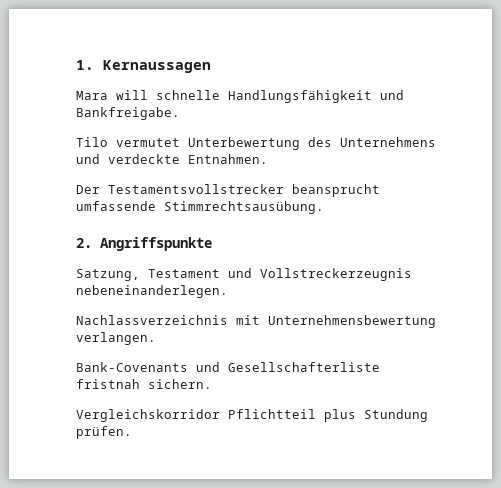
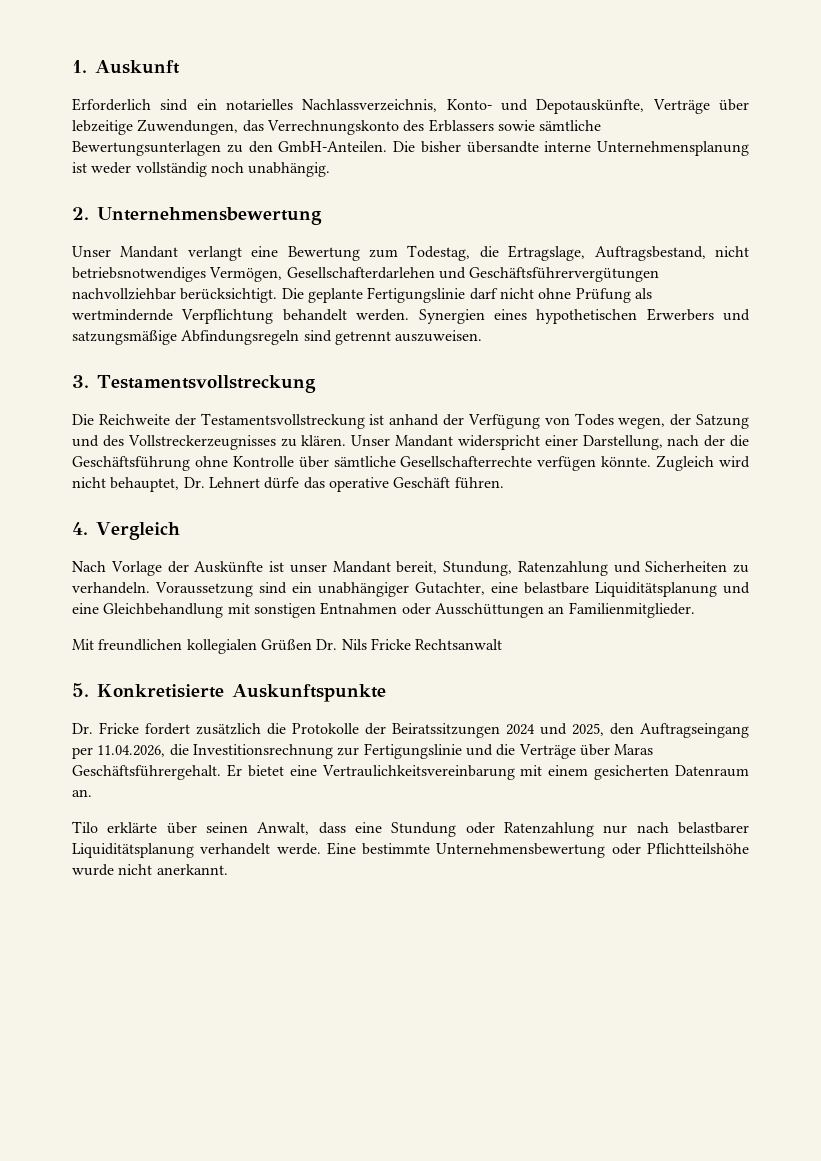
[103,60,211,73] [76,90,404,103] [76,107,180,120] [76,137,436,150] [76,154,268,164] [76,184,380,197] [76,201,324,214] [76,237,212,251] [76,268,412,281] [76,285,228,298] [76,315,436,328] [76,332,156,345] [76,362,380,372] [76,379,212,389] [76,409,428,422] [76,426,132,439] Kernaussagen // Mara will schnelle Handlungsfähigkeit und Bankfreigabe. // Tilo vermutet Unterbewertung des Unternehmens und verdeckte Entnahmen. // Der Testamentsvollstrecker beansprucht umfassende Stimmrechtsausübung. // 2. Angriffspunkte // Satzung, Testament und Vollstreckerzeugnis nebeneinanderlegen. // Nachlassverzeichnis mit Unternehmensbewertung verlangen. // Bank-Covenants und Gesellschafterliste fristnah sichern. // Vergleichskorridor Pflichtteil plus Stundung prüfen. -> [95,60,180,74] [72,98,749,114] [72,119,602,135] [72,141,749,156] [72,162,331,177] [72,207,322,225] [72,245,750,261] [72,267,660,282] [72,287,652,303] [72,308,750,324] [72,330,483,345] [72,375,316,393] [72,413,749,429] [72,435,750,450] [72,455,751,471] [72,477,504,492] [72,522,180,540] [72,561,749,576] [72,582,750,597] [72,602,695,618] [72,638,503,654] [72,683,386,702] [72,722,749,738] [72,743,654,759] [72,764,749,780] [72,789,92,797] [72,821,750,837] [72,842,749,858] [72,864,228,876] Auskunft // Erforderlich sind ein notarielles Nachlassverzeichnis, Konto- und Depotauskünfte, Verträge über lebzeitige Zuwendungen, das Verrechnungskonto des Erblassers sowie sämtliche Bewertungsunterlagen zu den GmbH-Anteilen. Die bisher übersandte interne Unternehmensplanung ist weder vollständig noch unabhängig. // 2. Unternehmensbewertung // Unser Mandant verlangt eine Bewertung zum Todestag, die Ertragslage, Auftragsbestand, nicht betriebsnotwendiges Vermögen, Gesellschafterdarlehen und Geschäftsführervergütungen nachvollziehbar berücksichtigt. Die geplante Fertigungslinie darf nicht ohne Prüfung als wertmindernde Verpflichtung behandelt werden. Synergien eines hypothetischen Erwerbers und satzungsmäßige Abfindungsregeln sind getrennt auszuweisen. // 3. Testamentsvollstreckung // Die Reichweite der Testamentsvollstreckung ist anhand der Verfügung von Todes wegen, der Satzung und des Vollstreckerzeugnisses zu klären. Unser Mandant widerspricht einer Darstellung, nach der die Geschäftsführung ohne Kontrolle über sämtliche Gesellschafterrechte verfügen könnte. Zugleich wird nicht behauptet, Dr. Lehnert dürfe das operative Geschäft führen. // 4. Vergleich // Nach Vorlage der Auskünfte ist unser Mandant bereit, Stundung, Ratenzahlung und Sicherheiten zu verhandeln. Voraussetzung sind ein unabhängiger Gutachter, eine belastbare Liquiditätsplanung und eine Gleichbehandlung mit sonstigen Entnahmen oder Ausschüttungen an Familienmitglieder. // Mit freundlichen kollegialen Grüßen Dr. Nils Fricke Rechtsanwalt // 5. Konkretisierte Auskunftspunkte // Dr. Fricke fordert zusätzlich die Protokolle der Beiratssitzungen 2024 und 2025, den Auftragseingang per 11.04.2026, die Investitionsrechnung zur Fertigungslinie und die Verträge über Maras Geschäftsführergehalt. Er bietet eine Vertraulichkeitsvereinbarung mit einem gesicherten Datenraum an. // Tilo erklärte über seinen Anwalt, dass eine Stundung oder Ratenzahlung nur nach belastbarer Liquiditätsplanung verhandelt werde. Eine bestimmte Unternehmensbewertung oder Pflichtteilshöhe wurde nicht anerkannt.

